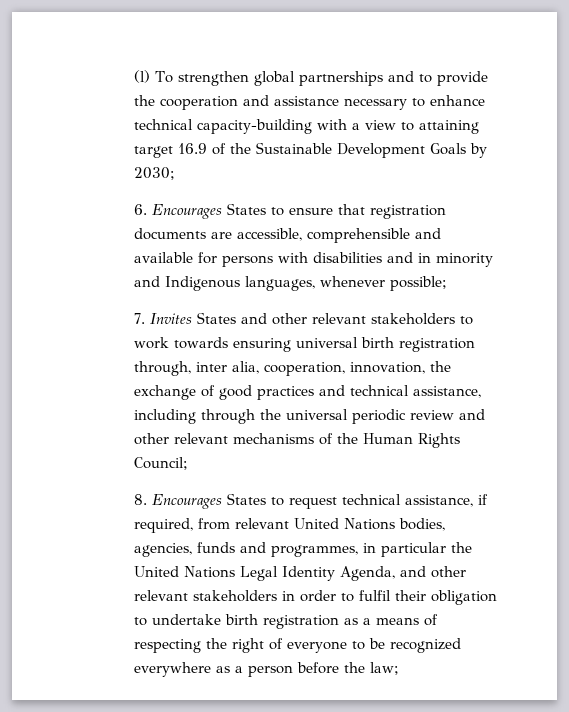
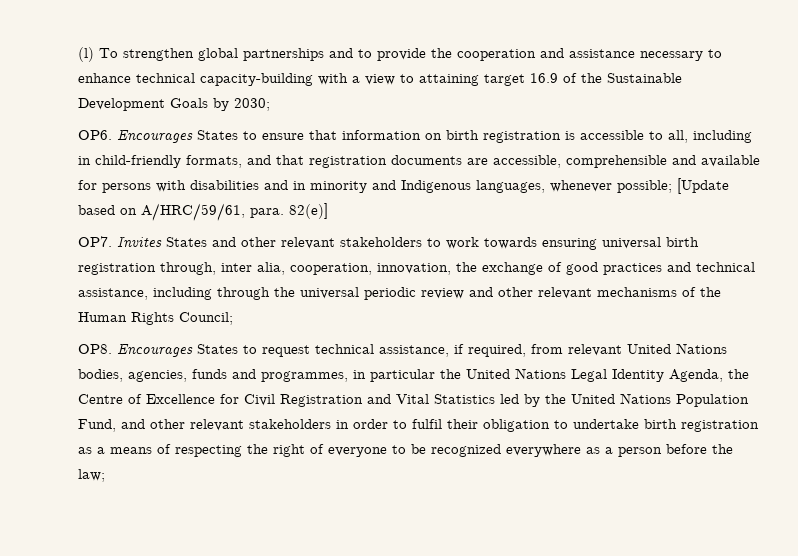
[134,204,148,215] 6. -> [78,130,113,140] OP6.
(366, 209) none -> [342,130,753,143] [78,155,305,168] information on birth registration is accessible to all, including in child-friendly formats, and that
[134,313,146,324] // 7. -> [677,178,730,194] [78,203,329,221] [78,236,113,247] [Update based on A/HRC/59/61, para. 82(e)] // OP7.
[134,494,148,505] 8. -> [78,344,113,354] OP8.
(396, 573) none -> [728,369,750,379] [78,393,750,407] [78,419,117,432] the Centre of Excellence for Civil Registration and Vital Statistics led by the United Nations Population Fund,

